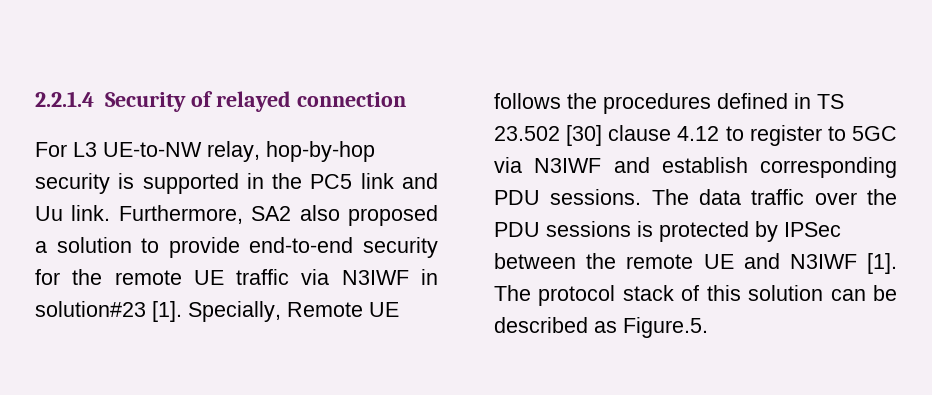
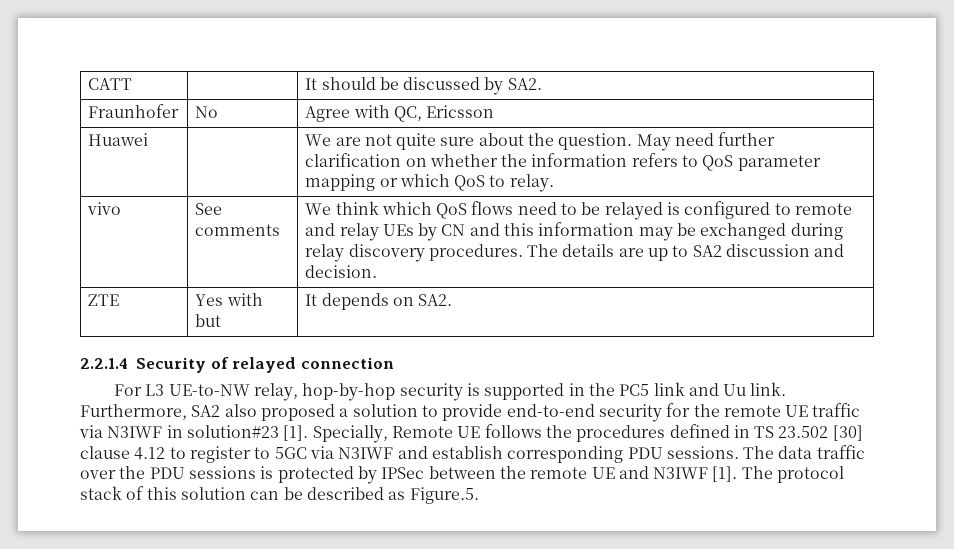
(35, 99) none -> [88,78,133,90] [305,77,542,95] [88,104,180,118] [195,106,219,118] [305,105,495,122] [88,133,149,146] [305,132,776,151] [305,153,821,171] [305,174,554,192] [87,202,122,215] [195,203,223,215] [195,224,281,236] [305,201,853,220] [305,222,843,241] [305,244,845,262] [305,265,378,278] [88,294,120,306] [195,293,263,306] [195,314,222,327] [305,293,453,310] CATT | | It should be discussed by SA2. // Fraunhofer | No | Agree with QC, Ericsson // Huawei | | We are not quite sure about the question. May need further clarification on whether the information refers to QoS parameter mapping or which QoS to relay. // vivo | See comments | We think which QoS flows need to be relayed is configured to remote and relay UEs by CN and this information may be exchanged during relay discovery procedures. The details are up to SA2 discussion and decision. // ZTE | Yes with but | It depends on SA2. //

